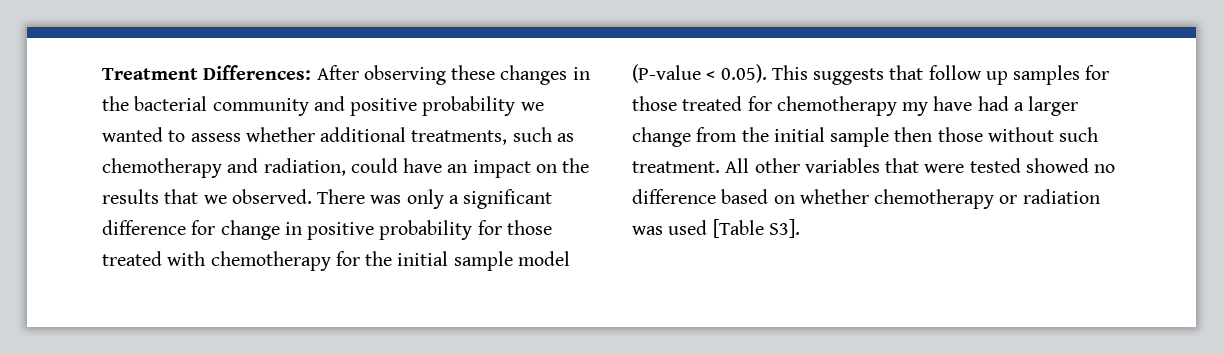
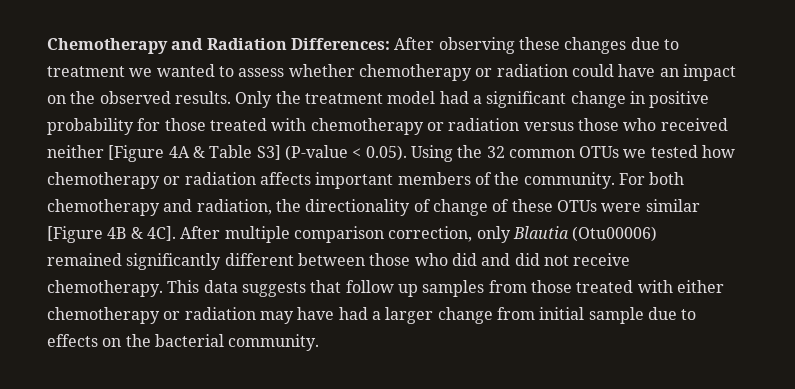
[102,68,198,80] Treatment -> [47,38,287,54] Chemotherapy and Radiation
[572,67,590,80] [102,96,516,116] in the bacterial community and positive probability -> [630,37,679,50] [47,66,125,77] due to treatment
[320,127,574,145] [102,158,346,178] additional treatments, such as chemotherapy and radiation, -> [358,64,568,81] chemotherapy or radiation
[102,189,553,209] [102,220,216,235] results that we observed. There was only a significant difference for -> [99,91,567,108] observed results. Only the treatment model had a significant
[335,251,570,271] [632,64,808,83] for the initial sample model (P-value < 0.05). This -> [426,118,728,131] [47,145,736,162] [47,172,685,189] [47,199,700,216] [47,226,658,243] [47,253,631,270] [47,280,238,297] or radiation versus those who received neither [Figure 4A & Table S3] (P-value < 0.05). Using the 32 common OTUs we tested how chemotherapy or radiation affects important members of the community. For both chemotherapy and radiation, the directionality of change of these OTUs were similar [Figure 4B & 4C]. After multiple comparison correction, only Blautia (Otu00006) remained significantly different between those who did and did not receive chemotherapy. This data
[1085,65,1110,80] [632,96,929,116] for those treated for chemotherapy my -> [488,280,724,293] [47,307,294,324] from those treated with either chemotherapy or radiation may
[741,127,1099,147] [632,158,1116,173] [632,189,1100,209] [632,219,800,238] the initial sample then those without such treatment. All other variables that were tested showed no difference based on whether chemotherapy or radiation was used [Table S3]. -> [539,307,697,324] [47,334,320,351] initial sample due to effects on the bacterial community.

